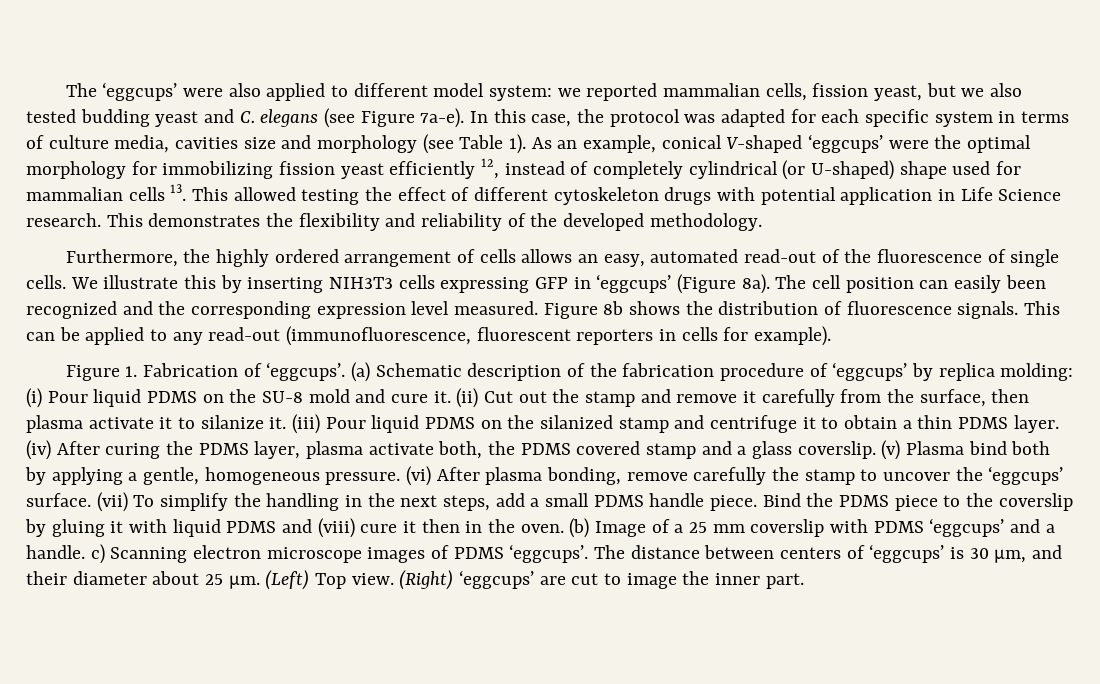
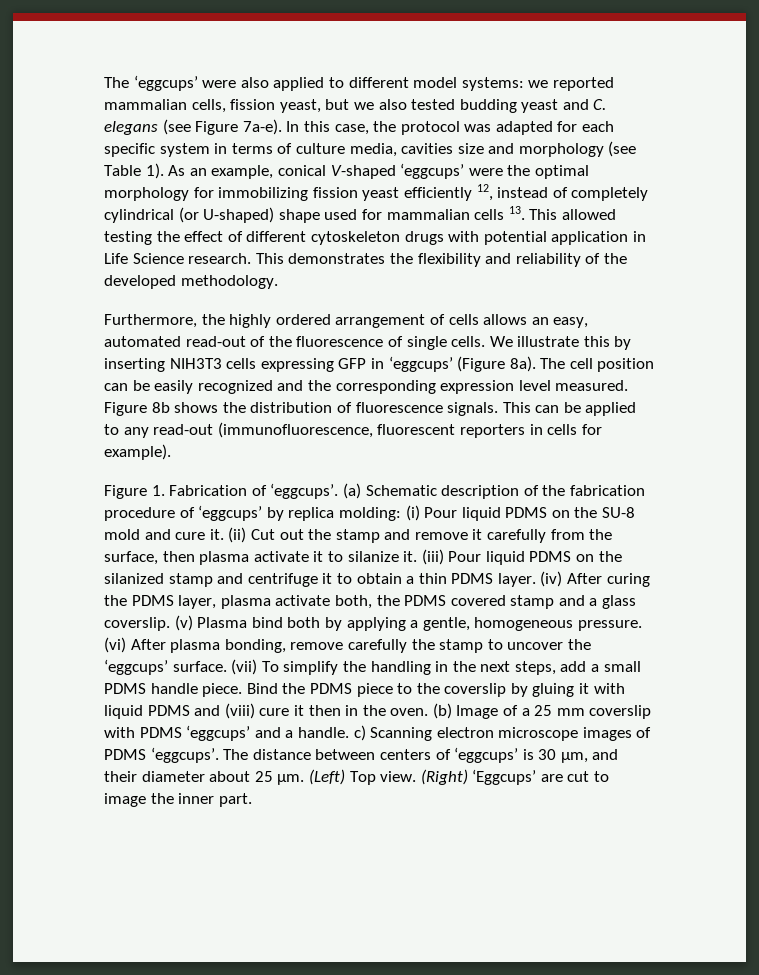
[488,85,552,101] system: -> [461,77,524,91] systems:
[954,275,1046,293] easily been -> [132,380,194,394] be easily
[459,570,535,589] ‘eggcups’ -> [472,769,537,785] ‘Eggcups’

